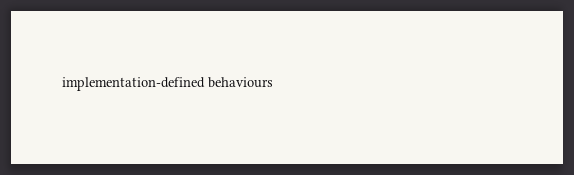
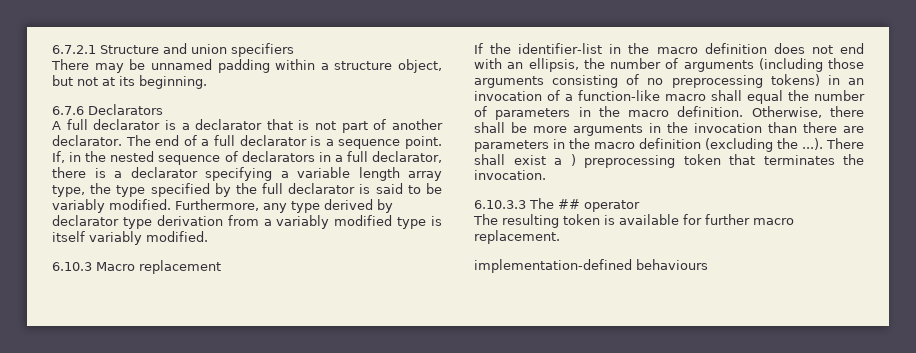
(62, 84) none -> [52,43,294,57] [51,59,442,73] [52,75,207,89] [52,104,163,115] [52,119,443,133] [52,135,442,149] [52,151,443,165] [52,167,442,181] [52,183,443,197] [52,199,393,213] [52,215,442,229] [52,231,208,245] [52,260,221,274] [474,43,864,54] [474,58,864,72] [474,74,864,88] [474,90,865,104] [474,106,864,120] [474,122,864,136] [474,138,864,152] [474,154,864,168] [474,170,546,180] [474,198,640,212] [473,214,794,228] [474,230,560,244] 6.7.2.1 Structure and union specifiers // There may be unnamed padding within a structure object, but not at its beginning. // 6.7.6 Declarators // A full declarator is a declarator that is not part of another declarator. The end of a full declarator is a sequence point. If, in the nested sequence of declarators in a full declarator, there is a declarator specifying a variable length array type, the type specified by the full declarator is said to be variably modified. Furthermore, any type derived by declarator type derivation from a variably modified type is itself variably modified. // 6.10.3 Macro replacement // If the identifier-list in the macro definition does not end with an ellipsis, the number of arguments (including those arguments consisting of no preprocessing tokens) in an invocation of a function-like macro shall equal the number of parameters in the macro definition. Otherwise, there shall be more arguments in the invocation than there are parameters in the macro definition (excluding the ...). There shall exist a ) preprocessing token that terminates the invocation. // 6.10.3.3 The ## operator // The resulting token is available for further macro replacement. //

